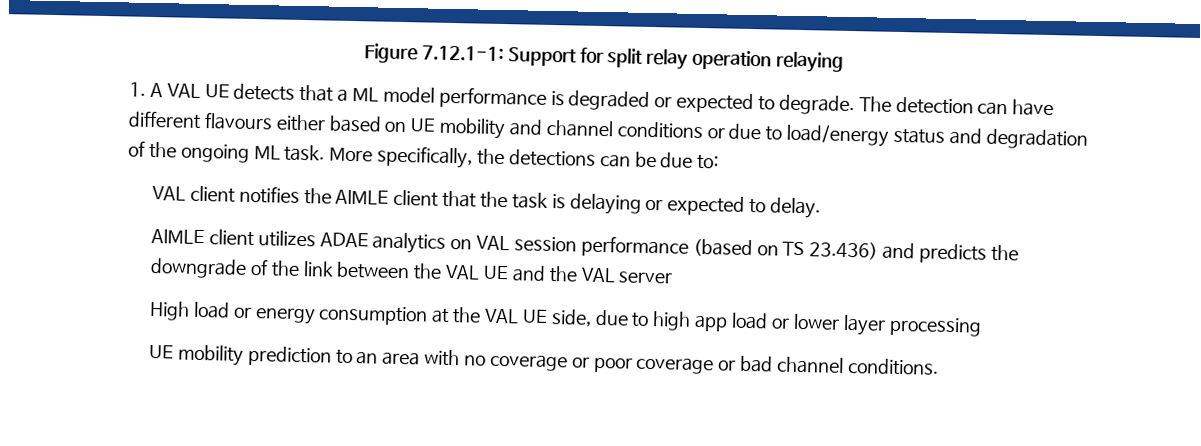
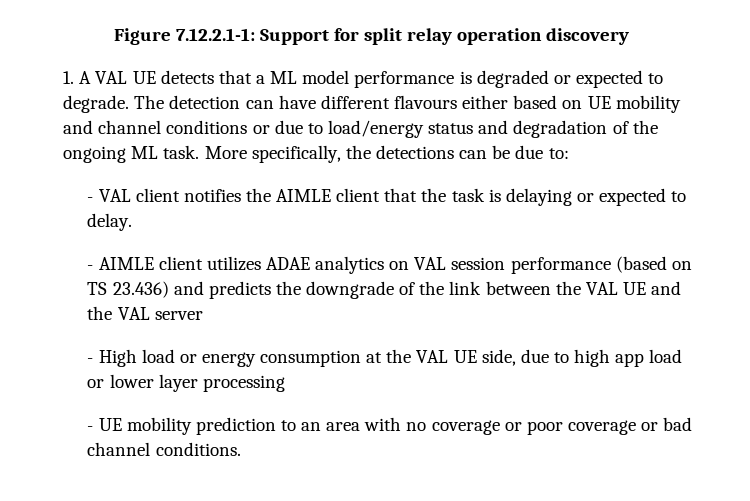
[421,45,504,62] 7.12.1-1: -> [175,28,255,41] 7.12.2.1-1:
[776,51,845,73] relaying -> [546,28,630,45] discovery
(720, 162) none -> [87,197,94,202] -
(822, 208) none -> [87,265,94,270] -
(674, 277) none -> [87,358,94,363] -
(982, 326) none -> [87,426,94,431] -

